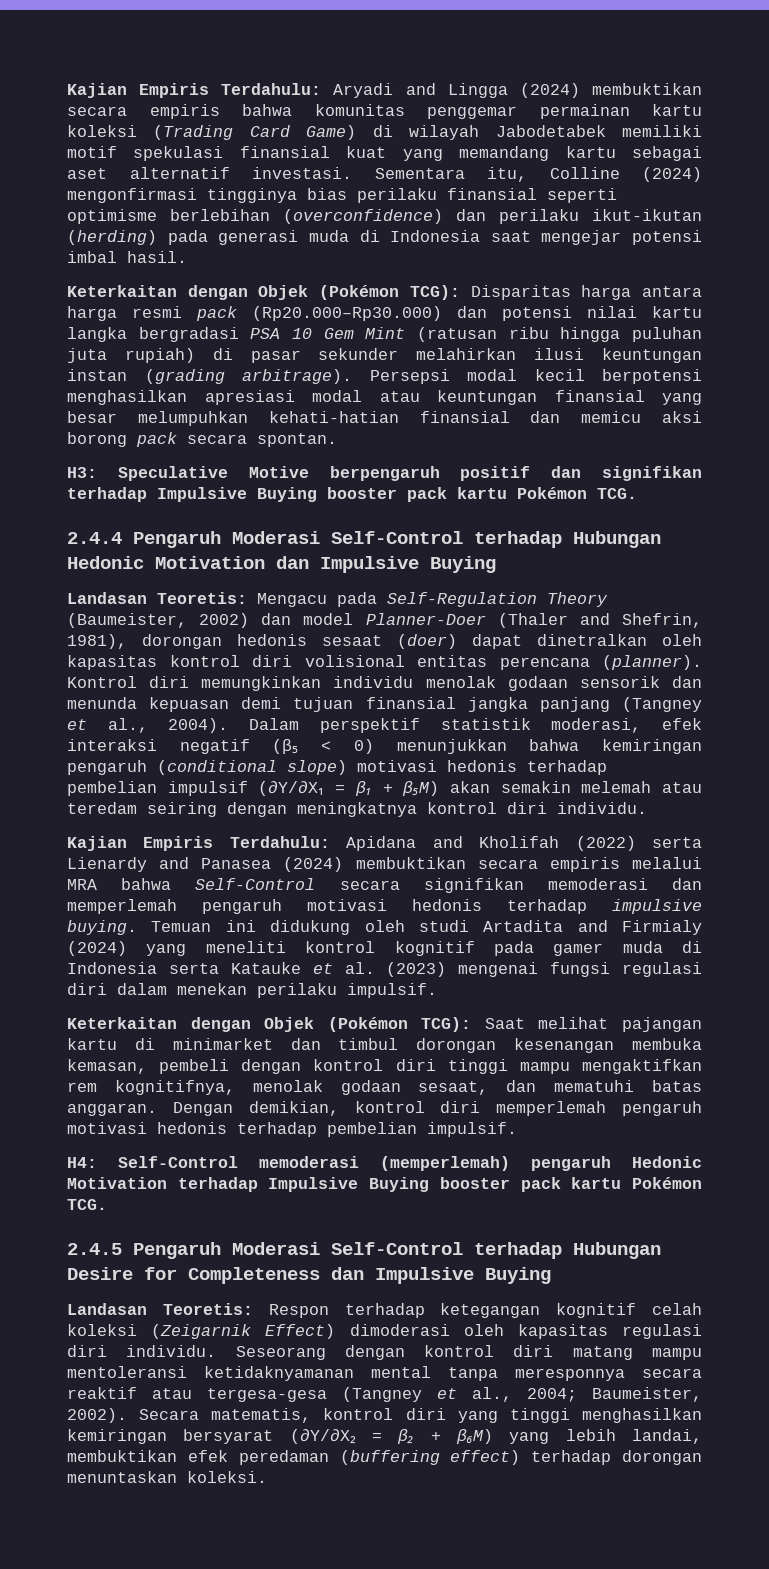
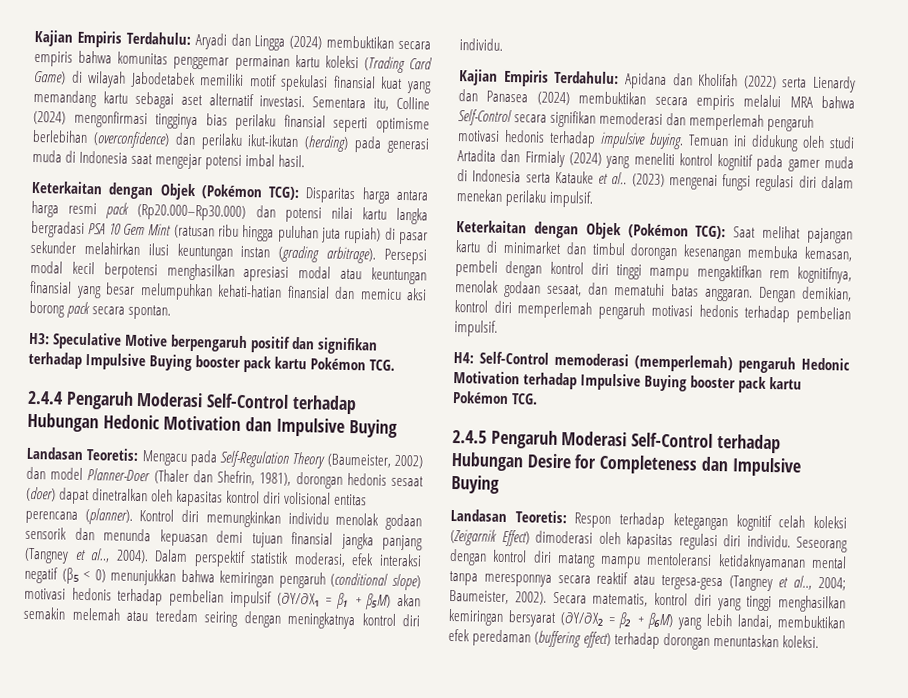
[405,83,436,95] and -> [230,33,251,47] dan
[579,613,610,625] and -> [192,470,213,483] dan
[107,718,148,733] al., -> [90,548,111,563] al..,
[432,836,463,848] and -> [672,73,693,86] dan
[159,857,190,869] and -> [458,89,478,102] dan
[577,920,608,932] and -> [500,149,521,163] dan
[344,962,375,974] al. -> [611,171,628,185] al..
[472,1387,512,1402] al., -> [793,575,813,590] al..,

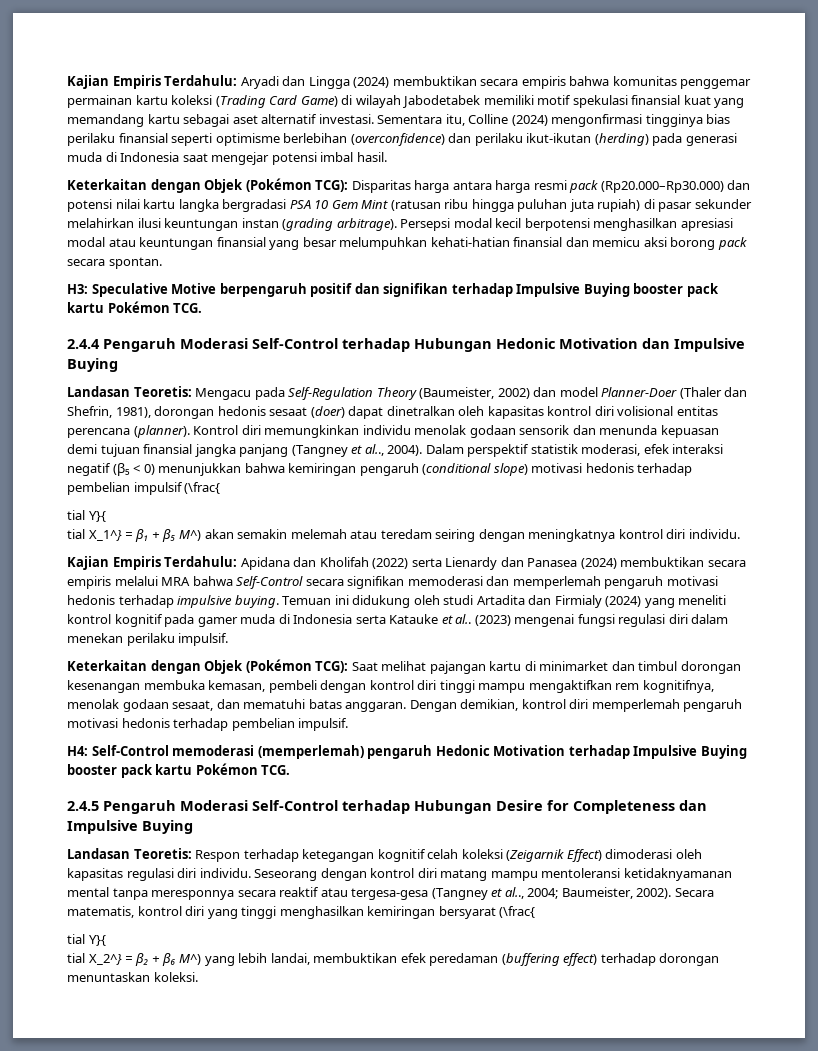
[276,592,320,607] (∂Y/∂X₁ -> [184,482,221,494] [67,510,106,522] [67,529,122,541] (\frac{ // tial Y}{ // tial X_1^}
[365,593,392,610] β₅M) -> [161,529,202,542] β₅ M^)
[560,612,605,626] (∂Y/∂X₂ -> [499,906,536,918] [67,934,106,946] [67,953,122,965] (\frac{ // tial Y}{ // tial X_2^}
[646,612,674,630] β₆M) -> [161,953,202,966] β₆ M^)

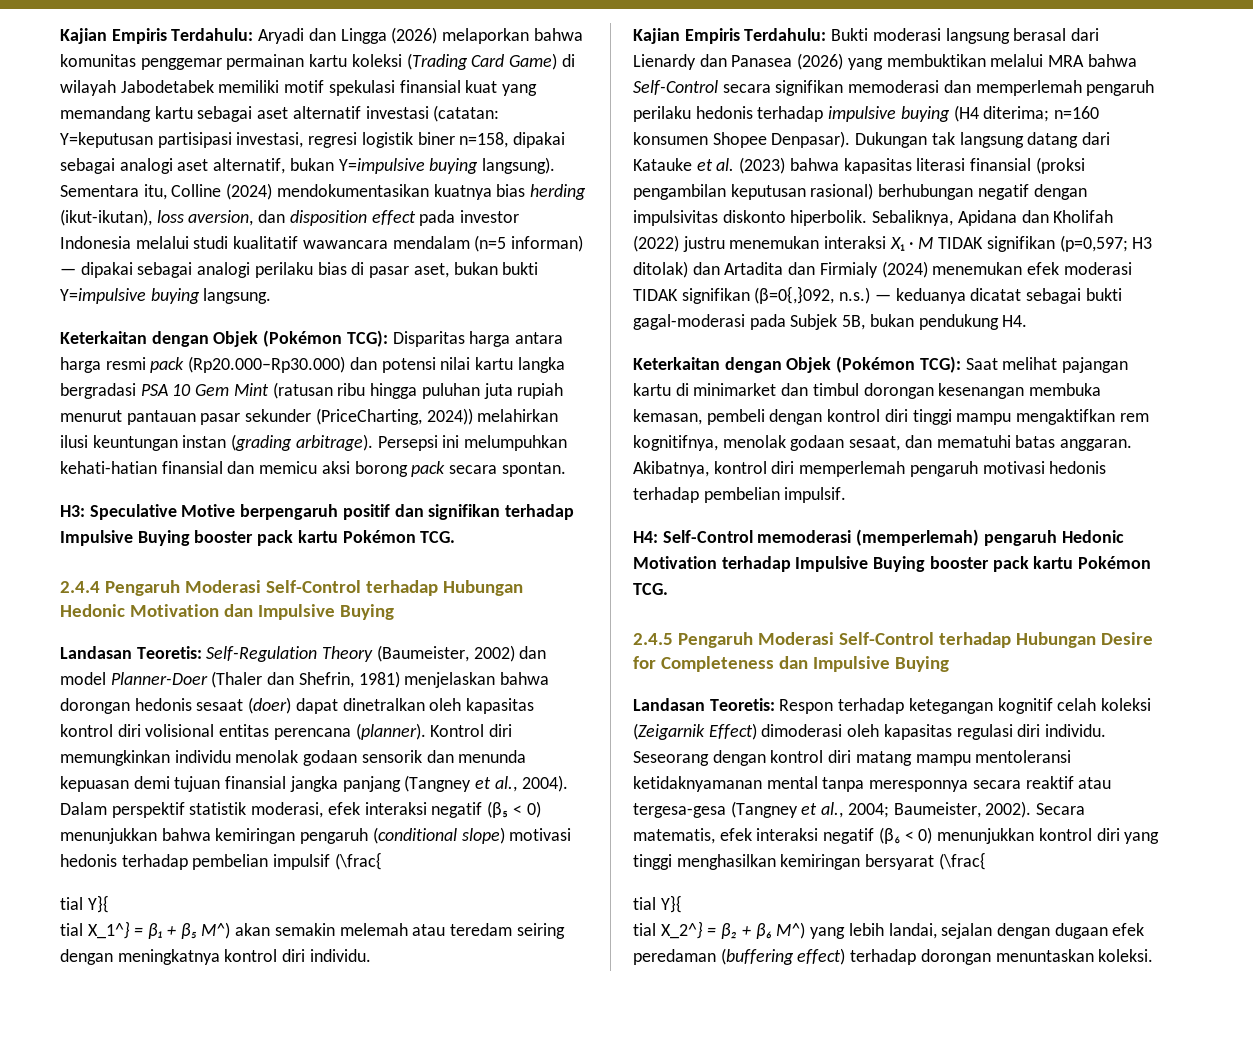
[353,76,566,89] (2024) membuktikan secara empiris -> [391,27,530,44] (2026) melaporkan
[318,114,731,127] [67,133,737,146] [67,152,387,165] investasi. Sementara itu, Colline (2024) mengonfirmasi tingginya bias perilaku finansial seperti optimisme berlebihan (overconfidence) dan perilaku ikut-ikutan (herding) pada generasi muda di Indonesia saat mengejar potensi imbal hasil. -> [365,105,500,122] [60,132,566,148] [60,157,556,174] [60,183,587,200] [60,209,520,226] [60,235,584,252] [60,262,539,278] [60,288,272,304] investasi (catatan: Y=keputusan partisipasi investasi, regresi logistik biner n=158, dipakai sebagai analogi aset alternatif, bukan Y=impulsive buying langsung). Sementara itu, Colline (2024) mendokumentasikan kuatnya bias herding (ikut-ikutan), loss aversion, dan disposition effect pada investor Indonesia melalui studi kualitatif wawancara mendalam (n=5 informan) — dipakai sebagai analogi perilaku bias di pasar aset, bukan bukti Y=impulsive buying langsung.
[597,199,752,212] rupiah) di pasar sekunder -> [517,383,564,399] [60,408,473,425] rupiah menurut pantauan pasar sekunder (PriceCharting, 2024))
[453,218,733,231] [67,237,337,250] modal kecil berpotensi menghasilkan apresiasi modal atau keuntungan finansial yang besar -> [442,435,460,448] ini
[195,387,285,400] Mengacu pada -> (202, 652) none
[115,407,151,418] 1981), -> [358,671,550,688] 1981) menjelaskan bahwa
[364,444,384,456] al.., -> [494,776,517,792] al.,
[240,557,746,570] [67,576,111,589] Apidana dan Kholifah (2022) serta Lienardy dan Panasea (2024) membuktikan secara empiris -> [831,28,1100,44] [633,53,986,70] Bukti moderasi langsung berasal dari Lienardy dan Panasea (2026) yang membuktikan
[666,576,718,586] motivasi -> [633,106,691,122] perilaku
[234,595,727,608] [67,614,729,627] [67,633,229,646] buying. Temuan ini didukung oleh studi Artadita dan Firmialy (2024) yang meneliti kontrol kognitif pada gamer muda di Indonesia serta Katauke et al.. (2023) mengenai fungsi regulasi diri dalam menekan perilaku impulsif. -> [900,105,1100,122] [633,131,1111,148] [633,157,1085,174] [633,183,1087,200] [633,210,1114,226] [633,235,1153,252] [633,261,1132,278] [633,286,1122,304] [633,314,1028,330] buying (H4 diterima; n=160 konsumen Shopee Denpasar). Dukungan tak langsung datang dari Katauke et al. (2023) bahwa kapasitas literasi finansial (proksi pengambilan keputusan rasional) berhubungan negatif dengan impulsivitas diskonto hiperbolik. Sebaliknya, Apidana dan Kholifah (2022) justru menemukan interaksi X₁ · M TIDAK signifikan (p=0,597; H3 ditolak) dan Artadita dan Firmialy (2024) menemukan efek moderasi TIDAK signifikan (β=0{,}092, n.s.) — keduanya dicatat sebagai bukti gagal-moderasi pada Subjek 5B, bukan pendukung H4.
[409,699,519,712] Dengan demikian, -> [633,461,709,477] Akibatnya,
[504,887,524,899] al.., -> [821,802,844,818] al.,
(134, 912) none -> [719,827,1035,844] efek interaksi negatif (β₆ < 0) menunjukkan
[313,953,398,963] membuktikan -> [941,923,1108,939] sejalan dengan dugaan

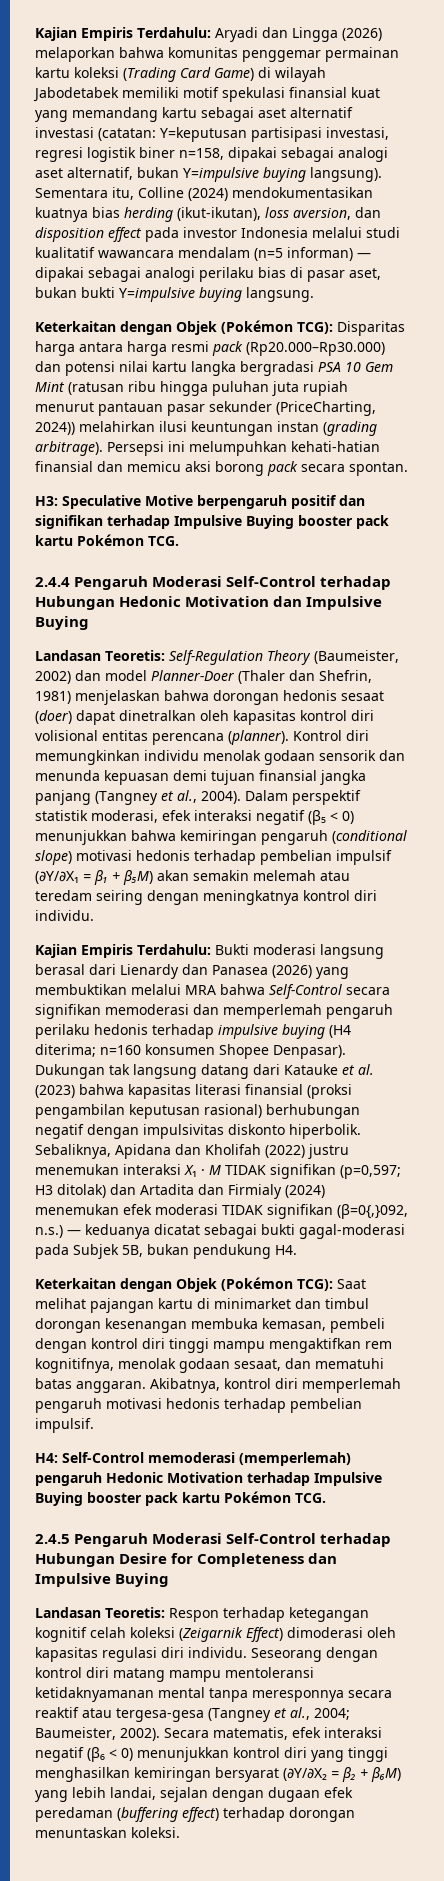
[334,852,382,870] [60,895,109,913] [60,921,130,939] (\frac{ // tial Y}{ // tial X_1^} -> [35,871,79,884] (∂Y/∂X₁
[180,922,231,939] β₅ M^) -> [123,870,153,885] β₅M)
[938,852,986,870] [633,895,682,913] [633,921,703,939] (\frac{ // tial Y}{ // tial X_2^} -> [283,1768,327,1781] (∂Y/∂X₂
[755,922,806,939] β₆ M^) -> [371,1767,401,1782] β₆M)

